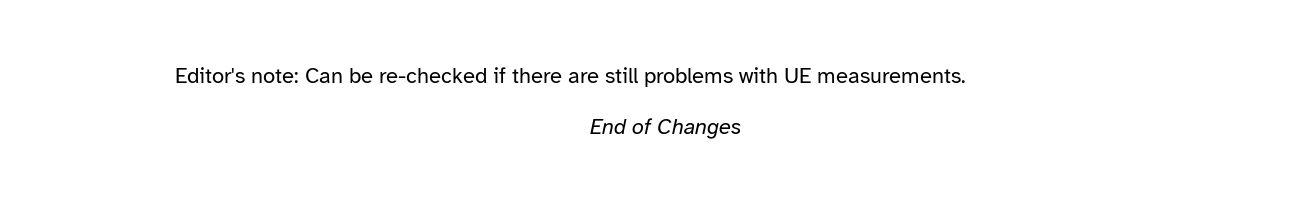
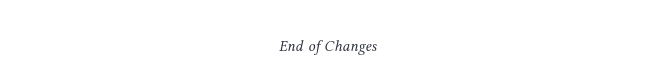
[175,67,967,87] Editor's note: Can be re-checked if there are still problems with UE measurements. // -> (279, 46) none

